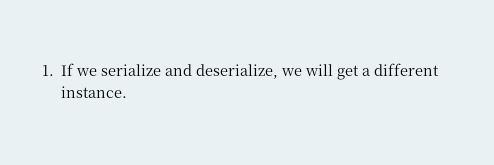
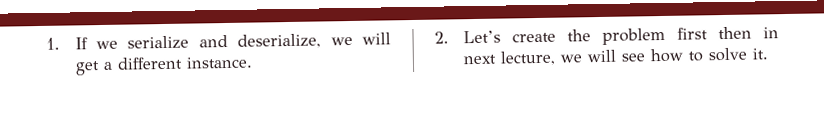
(128, 92) none -> [434,26,779,45] [462,47,768,66] // 2. Let’s create the problem first then in next lecture, we will see how to solve it.

